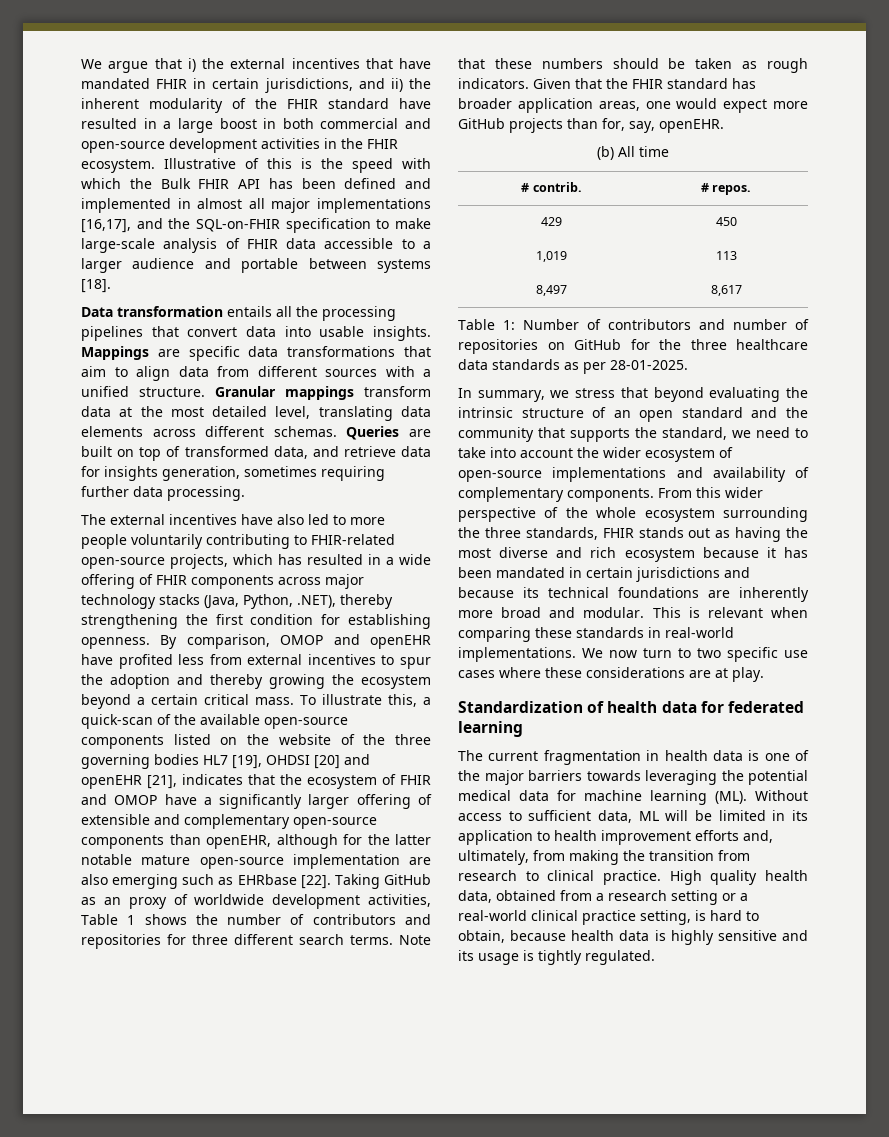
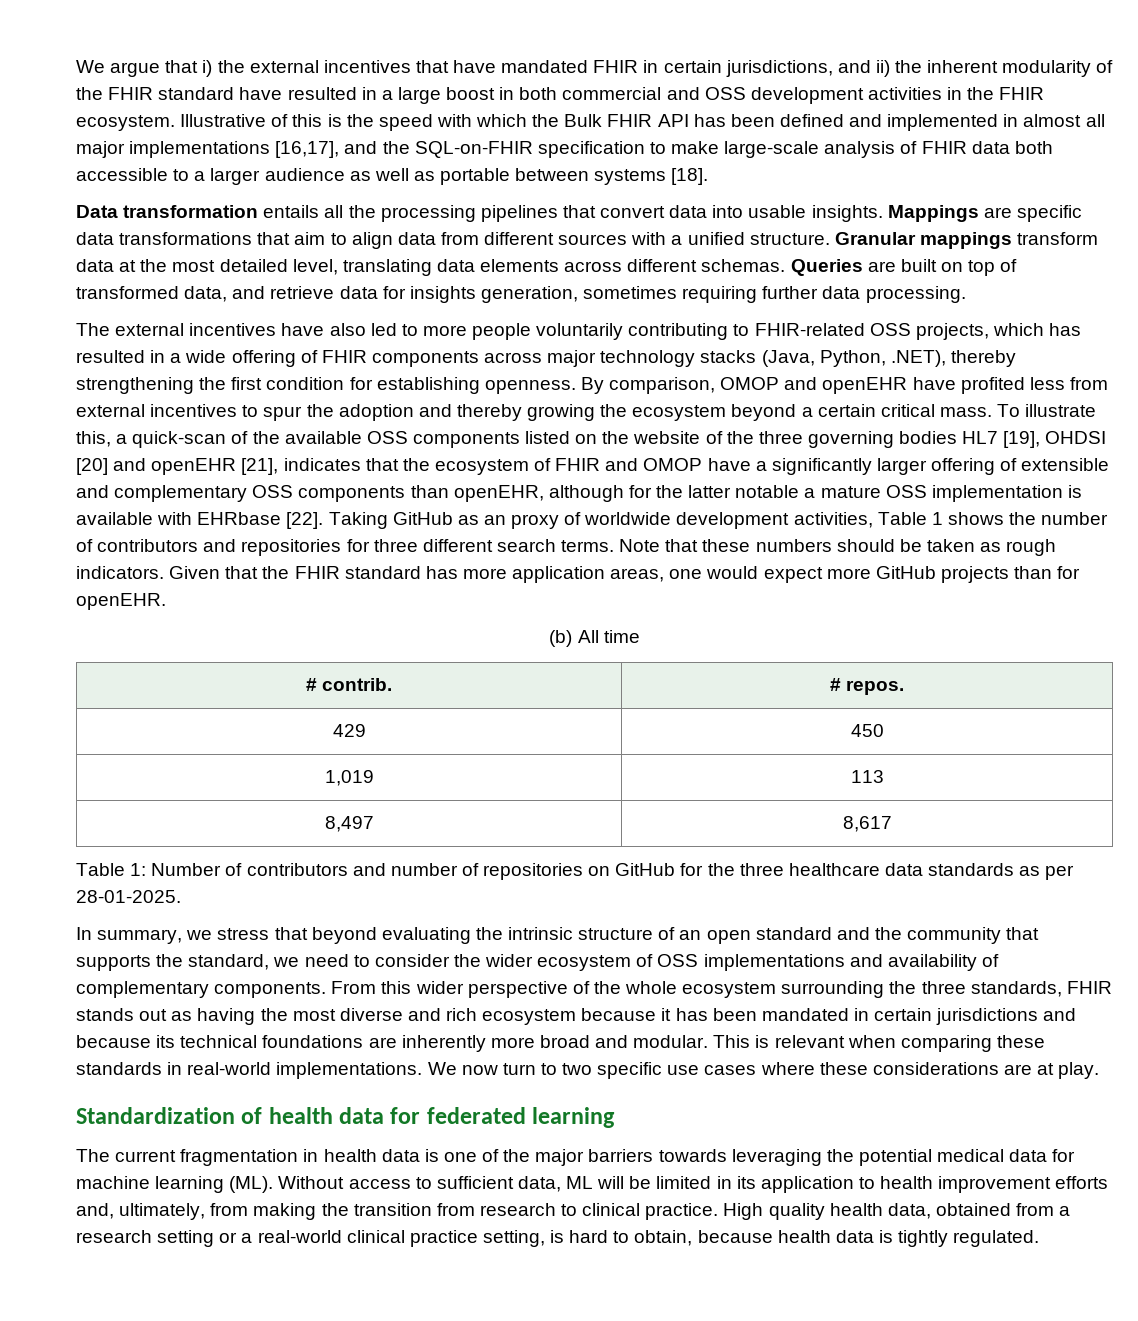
[81,141,165,153] open-source -> [704,87,746,100] OSS
(317, 243) none -> [1014,141,1053,154] both
[204,258,231,269] and -> [349,168,435,181] as well as
[81,557,165,569] open-source -> [869,323,911,336] OSS
[264,717,348,729] open-source -> [366,431,408,444] OSS
[293,817,377,829] open-source -> [252,485,294,498] OSS
[141,854,431,869] [81,874,234,889] mature open-source implementation are also emerging such as -> [804,485,1082,502] [76,512,193,525] a mature OSS implementation is available with
[458,98,512,109] broader -> [462,568,507,579] more
[602,118,655,133] for, say, -> [1057,566,1081,579] for
[458,447,573,458] take into account -> [374,954,450,967] consider
[458,470,542,482] open-source -> [657,954,699,967] OSS
[670,930,808,945] [458,950,534,965] highly sensitive and its usage is -> (893, 1236) none

